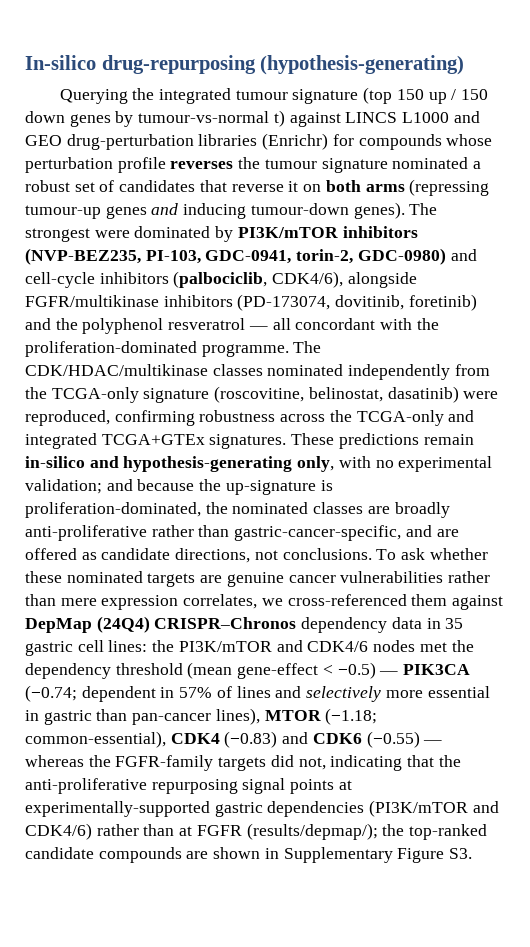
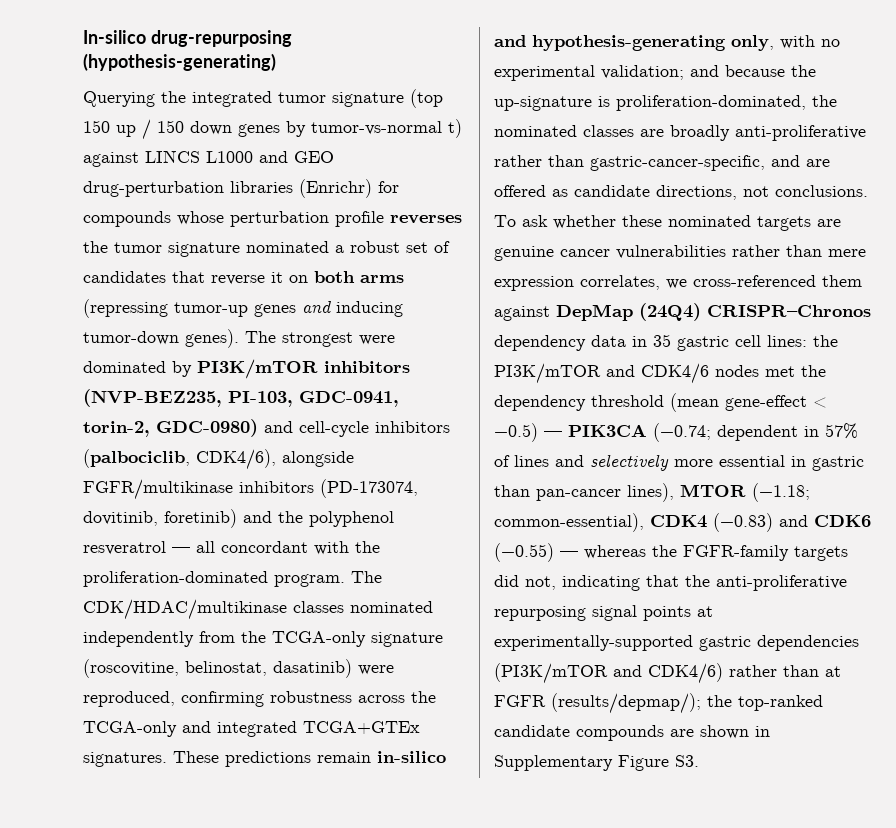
[235,90,288,100] tumour -> [278,92,326,103] tumor
[138,111,270,123] tumour-vs-normal -> [311,121,442,135] tumor-vs-normal
[264,159,317,169] tumour -> [114,242,162,253] tumor
[25,205,101,219] tumour-up -> [174,302,248,317] tumor-up
[250,203,349,215] tumour-down -> [83,331,179,345] tumor-down
[201,344,289,357] programme. -> [274,574,345,587] program.

